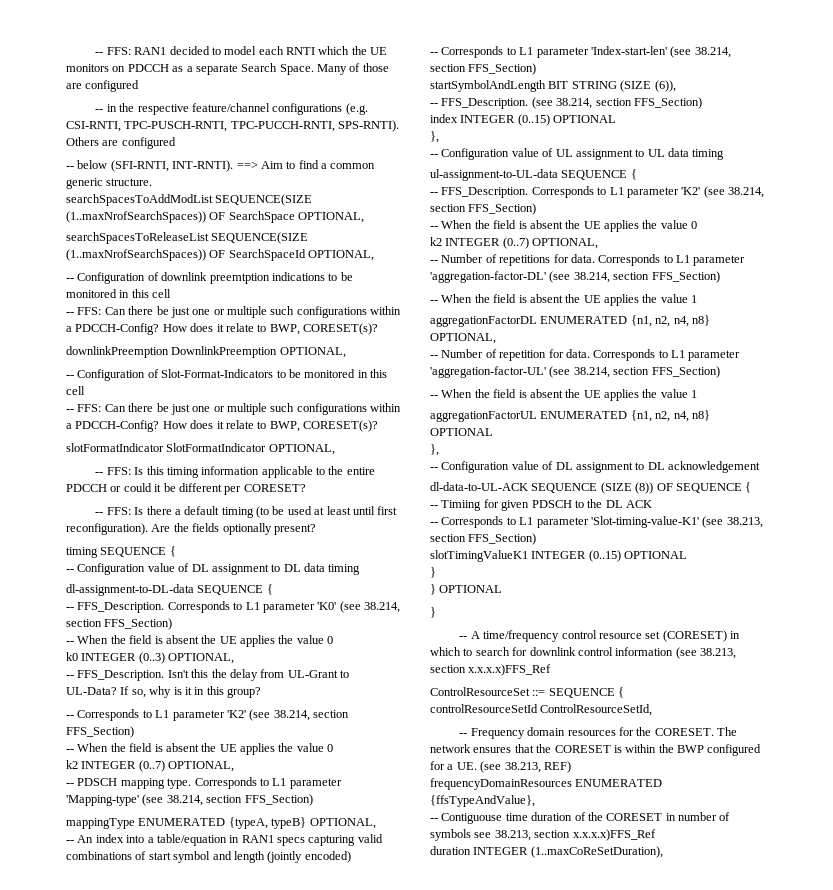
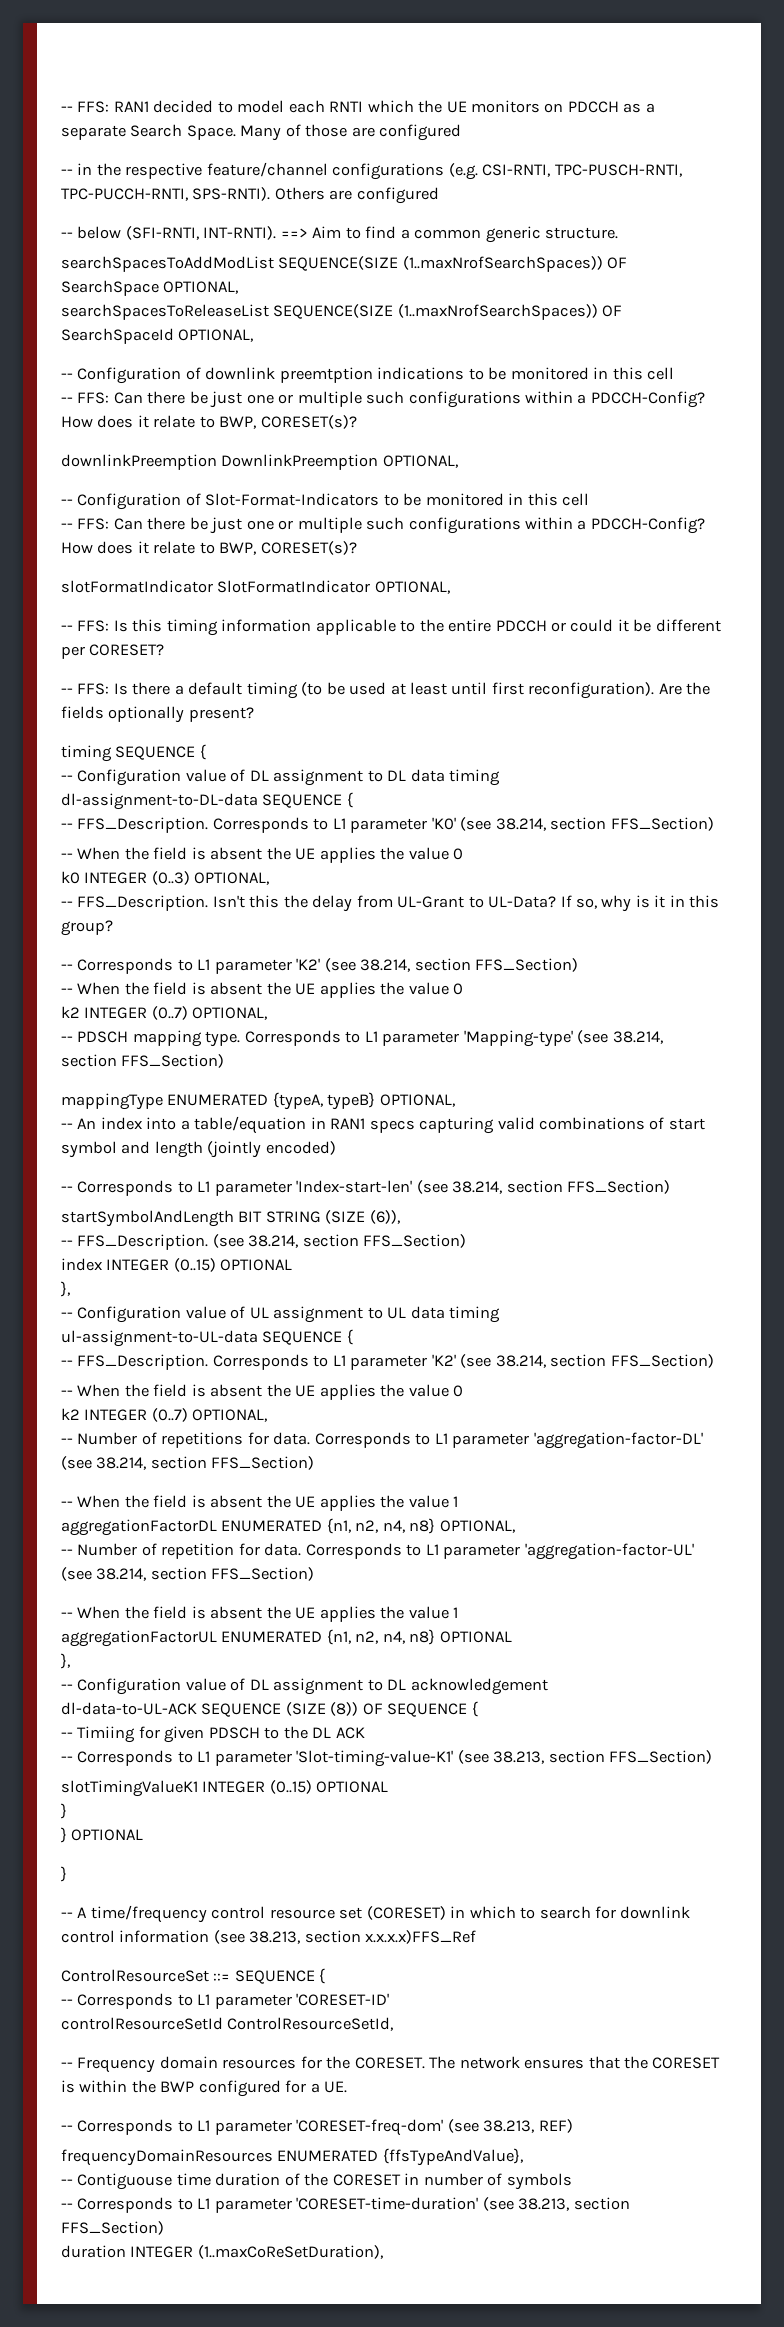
(625, 692) none -> [61,1993,390,2009] // -- Corresponds to L1 parameter 'CORESET-ID'
(477, 766) none -> [61,2119,444,2136] // -- Corresponds to L1 parameter 'CORESET-freq-dom'
[474,829,656,841] see 38.213, section x.x.x.x)FFS_Ref -> [61,2197,630,2213] [61,2221,164,2235] // -- Corresponds to L1 parameter 'CORESET-time-duration' (see 38.213, section FFS_Section)

